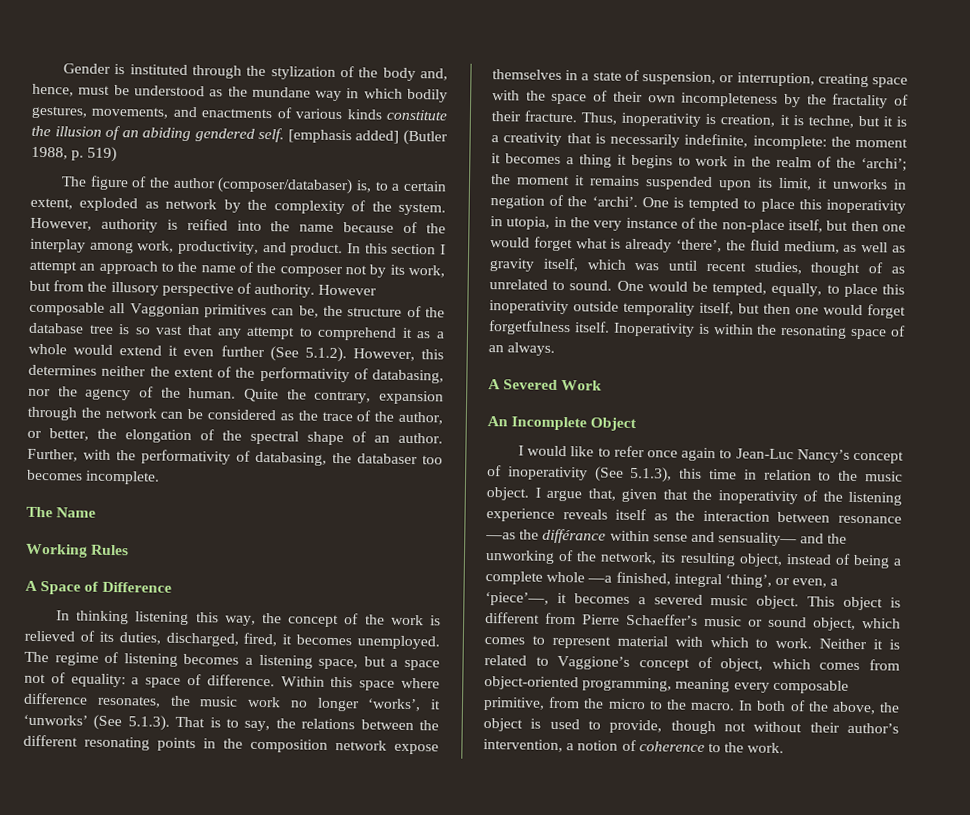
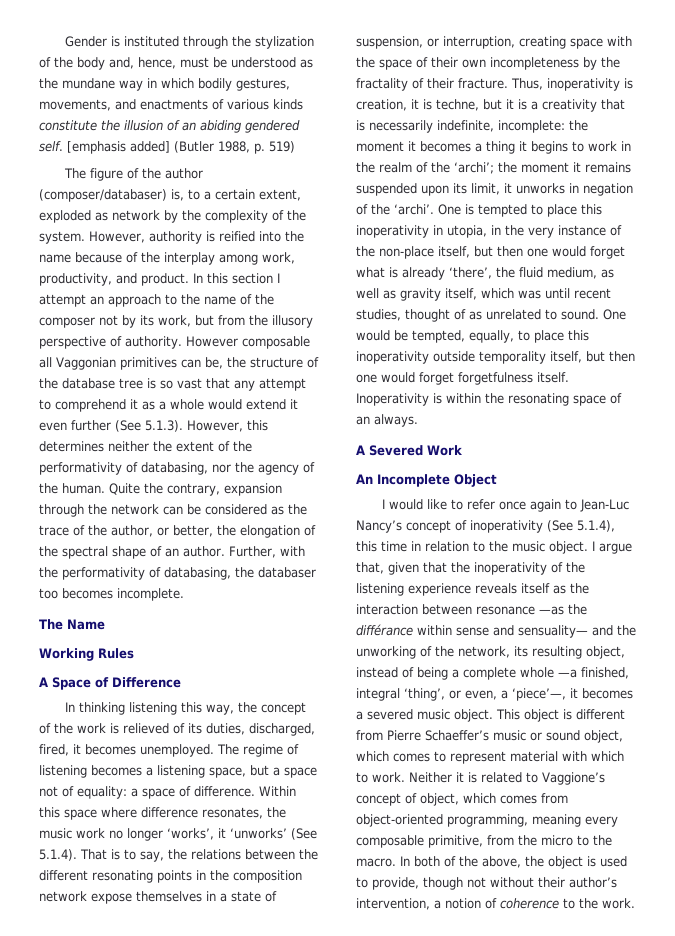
[304,346,347,363] 5.1.2). -> [145,420,183,432] 5.1.3).
[127,715,170,731] 5.1.3). -> [39,849,77,861] 5.1.4).
[630,466,673,483] 5.1.3), -> [577,520,615,532] 5.1.4),

